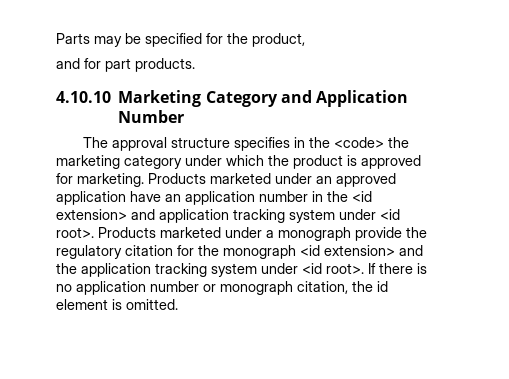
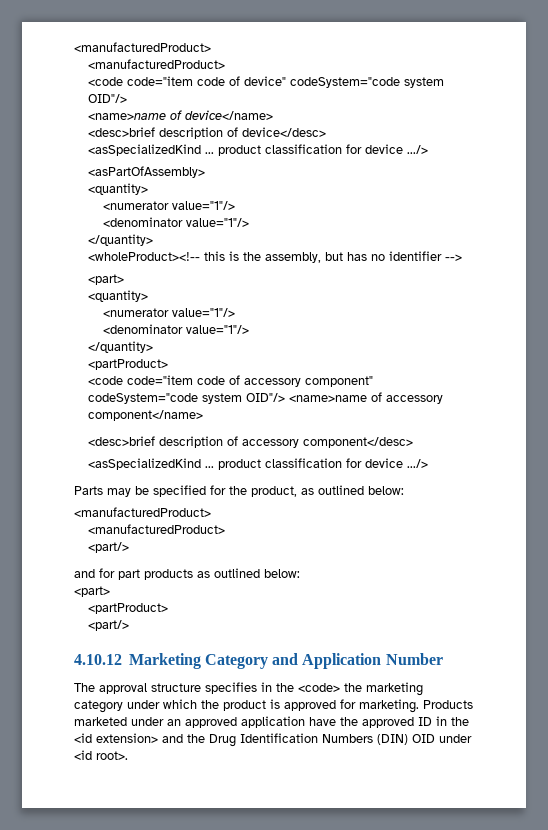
(56, 38) none -> [74,42,211,52] [88,59,226,69] [88,76,445,88] [88,94,128,103] [88,110,274,120] [88,127,327,139] [88,144,429,156] [88,166,206,178] [88,183,149,195] [102,201,235,210] [102,217,249,227] [88,234,154,246] [88,251,463,263] [88,274,125,285] [88,290,149,302] [102,308,235,317] [102,324,249,334] [88,341,154,353] [88,359,169,370] [88,375,374,387] [88,392,444,404] [88,410,204,421] [88,436,414,448] [88,458,429,470] <manufacturedProduct> // <manufacturedProduct> // <code code="item code of device" codeSystem="code system OID"/> // <name>name of device</name> // <desc>brief description of device</desc> // <asSpecializedKind ... product classification for device .../> // <asPartOfAssembly> // <quantity> // <numerator value="1"/> // <denominator value="1"/> // </quantity> // <wholeProduct><!-- this is the assembly, but has no identifier --> // <part> // <quantity> // <numerator value="1"/> // <denominator value="1"/> // </quantity> // <partProduct> // <code code="item code of accessory component" codeSystem="code system OID"/> <name>name of accessory component</name> // <desc>brief description of accessory component</desc> // <asSpecializedKind ... product classification for device .../> //
[56,58,195,72] [56,91,111,103] // and for part products. // 4.10.10 -> [301,485,404,495] [74,507,211,517] [88,524,226,534] [88,542,130,553] [74,568,300,580] [74,586,110,597] [88,603,169,614] [88,620,130,631] [74,654,122,665] as outlined below: // <manufacturedProduct> // <manufacturedProduct> // <part/> // and for part products as outlined below: // <part> // <partProduct> // <part/> // 4.10.12
[165,191,308,205] an application number -> [340,717,432,728] the approved ID
[159,209,400,223] [56,227,427,241] [56,245,423,259] [56,263,427,277] [56,281,388,295] [56,299,178,310] application tracking system under <id root>. Products marketed under a monograph provide the regulatory citation for the monograph <id extension> and the application tracking system under <id root>. If there is no application number or monograph citation, the id element is omitted. -> [187,733,472,747] [74,750,128,760] the Drug Identification Numbers (DIN) OID under <id root>.

